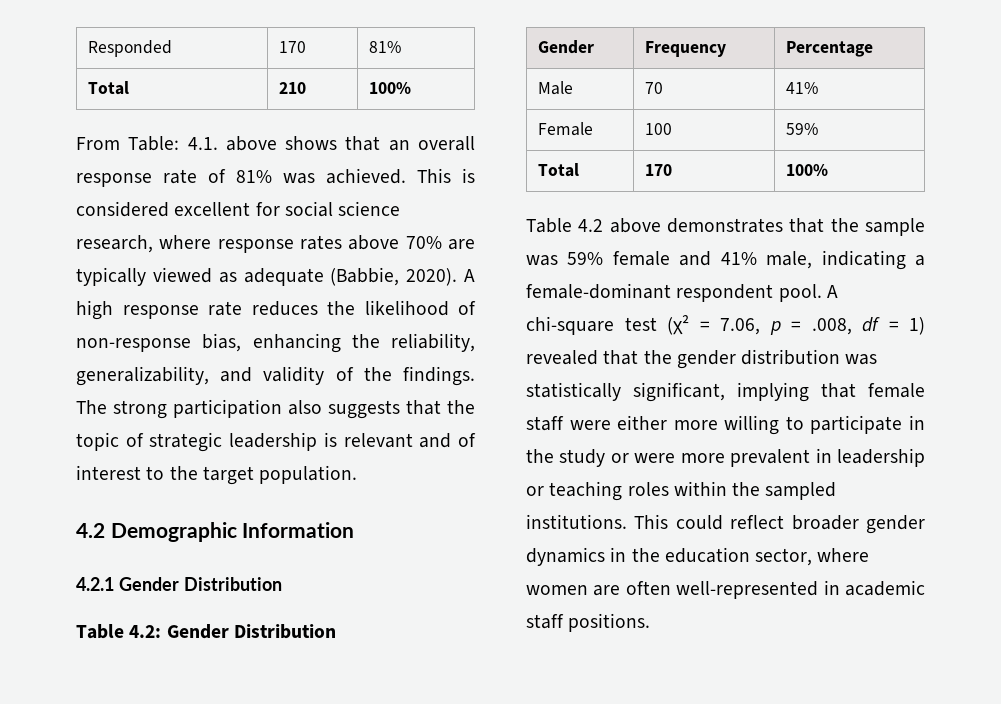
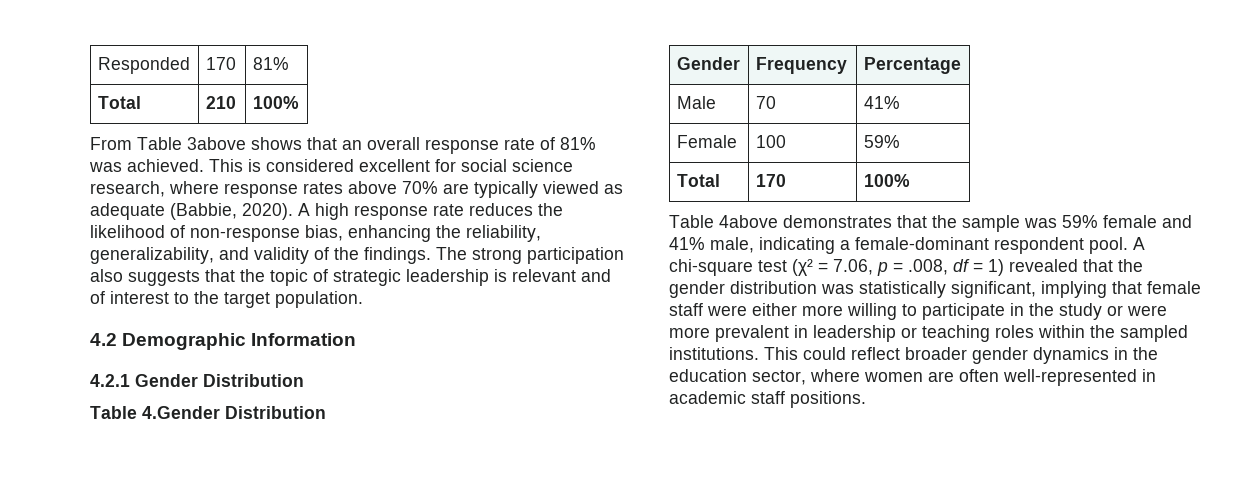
[128,136,277,151] Table: 4.1. above -> [137,137,246,150] Table 3above
[129,624,229,639] 4.2: Gender -> [142,406,220,419] 4.Gender
[578,218,661,233] 4.2 above -> [719,215,778,228] 4above

